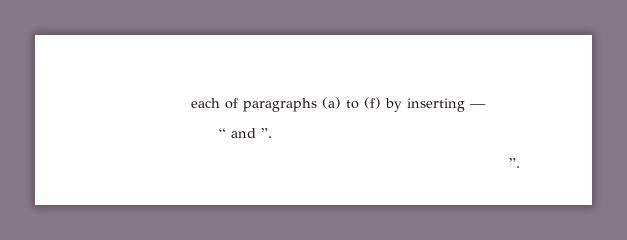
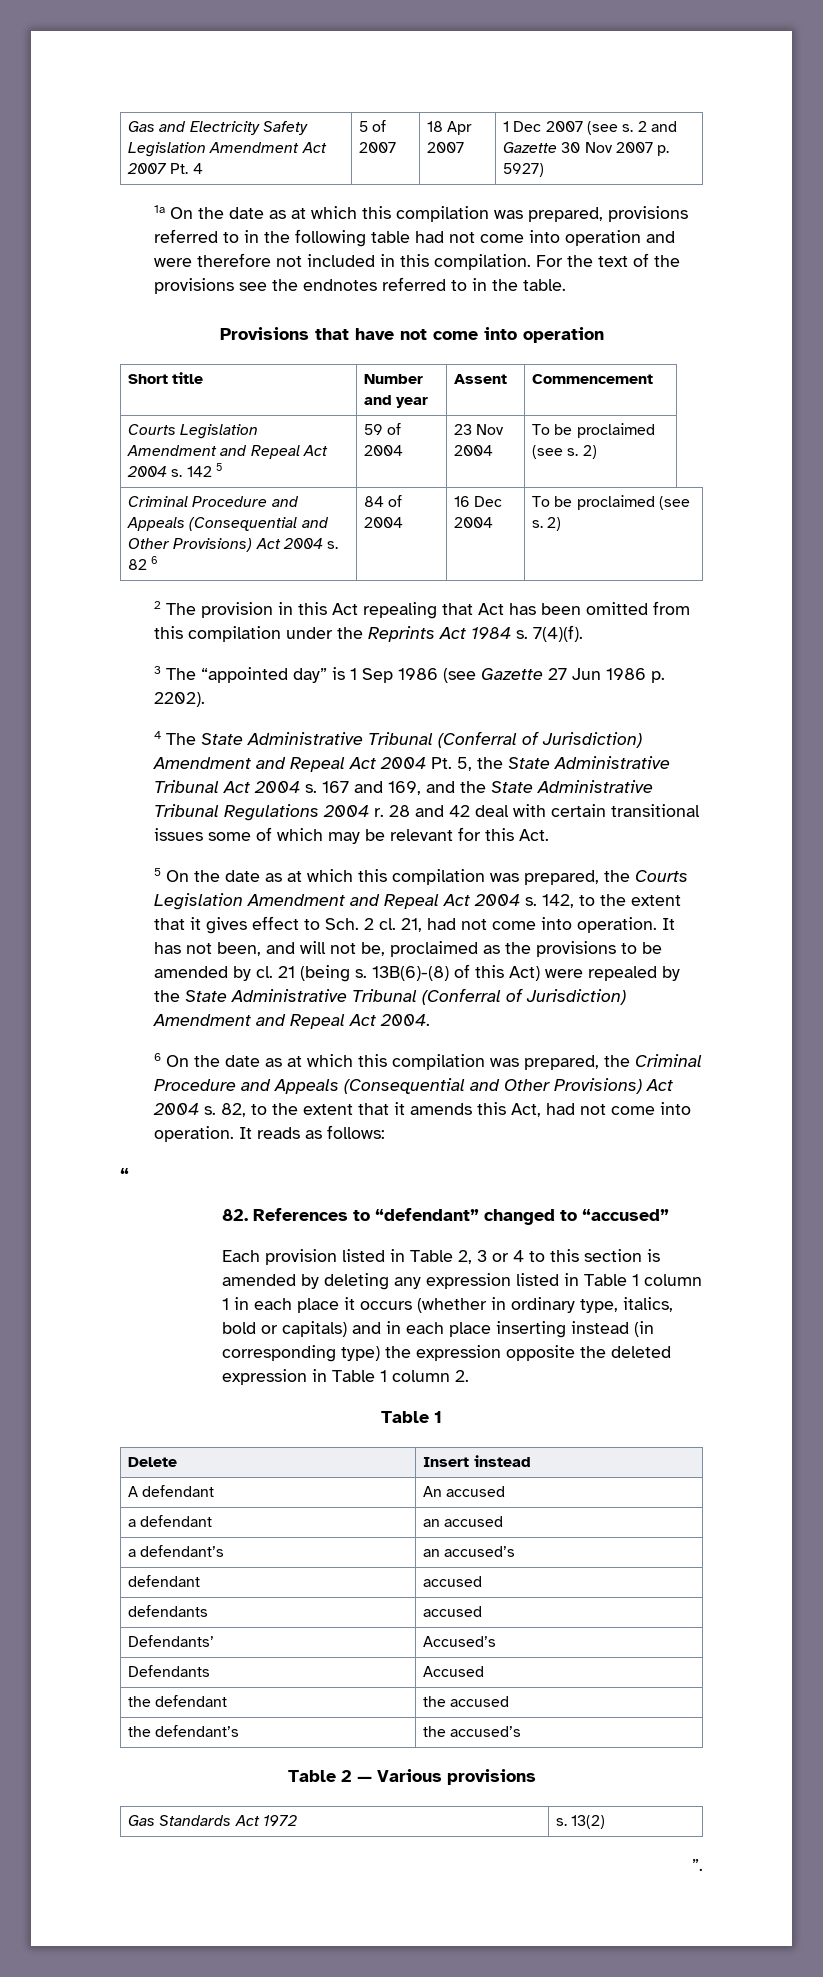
[190,97,486,112] [219,128,273,138] each of paragraphs (a) to (f) by inserting — // “ and ”. -> [128,121,309,135] [128,142,327,157] [127,163,203,174] [359,120,387,132] [359,142,397,153] [427,121,473,135] [427,142,465,153] [503,121,678,135] [503,142,670,156] [503,163,545,177] [153,205,688,222] [153,229,675,247] [153,253,680,270] [153,277,566,294] [219,327,604,343] [128,372,204,384] [364,374,424,384] [364,395,429,408] [454,374,508,384] [532,374,654,384] [128,424,259,439] [127,445,329,459] [127,463,223,477] [364,423,402,435] [364,445,404,456] [454,424,505,435] [454,445,494,456] [532,423,655,438] [532,445,597,459] [128,496,299,507] [127,517,329,531] [128,538,339,552] [128,556,159,570] [364,495,403,507] [364,517,404,528] [454,496,503,507] [454,517,494,528] [532,495,691,510] [532,517,562,531] [153,601,690,619] [153,625,583,642] [153,666,665,683] [153,692,205,707] [153,731,642,748] [152,756,670,772] [153,780,653,795] [153,804,700,821] [153,827,549,844] [153,868,688,885] [153,893,681,910] [153,916,675,934] [153,941,662,957] [153,964,680,982] [153,988,626,1005] [152,1014,430,1029] [153,1053,702,1070] [153,1078,673,1094] [152,1102,691,1117] [153,1125,385,1142] [120,1168,129,1180] [221,1208,669,1225] [221,1249,660,1265] [221,1273,702,1290] [221,1297,673,1313] [221,1321,654,1338] [221,1345,671,1362] [221,1369,469,1385] [381,1411,442,1423] [128,1457,178,1467] [423,1455,532,1467] [128,1485,215,1497] [423,1486,506,1497] [128,1515,213,1527] [423,1516,504,1527] [128,1545,225,1557] [423,1546,516,1557] [128,1575,201,1587] [423,1576,483,1587] [128,1605,209,1617] [423,1606,483,1617] [128,1635,215,1647] [423,1636,497,1647] [128,1665,211,1677] [423,1666,485,1677] [128,1695,228,1707] [423,1696,510,1707] [128,1725,240,1737] [423,1726,522,1737] [287,1769,536,1785] [128,1815,298,1826] [556,1815,606,1829] Gas and Electricity Safety Legislation Amendment Act 2007 Pt. 4 | 5 of 2007 | 18 Apr 2007 | 1 Dec 2007 (see s. 2 and Gazette 30 Nov 2007 p. 5927) // 1a On the date as at which this compilation was prepared, provisions referred to in the following table had not come into operation and were therefore not included in this compilation. For the text of the provisions see the endnotes referred to in the table. // Provisions that have not come into operation // Short title | Number and year | Assent | Commencement // Courts Legislation Amendment and Repeal Act 2004 s. 142 5 | 59 of 2004 | 23 Nov 2004 | To be proclaimed (see s. 2) // Criminal Procedure and Appeals (Consequential and Other Provisions) Act 2004 s. 82 6 | 84 of 2004 | 16 Dec 2004 | To be proclaimed (see s. 2) // 2 The provision in this Act repealing that Act has been omitted from this compilation under the Reprints Act 1984 s. 7(4)(f). // 3 The “appointed day” is 1 Sep 1986 (see Gazette 27 Jun 1986 p. 2202). // 4 The State Administrative Tribunal (Conferral of Jurisdiction) Amendment and Repeal Act 2004 Pt. 5, the State Administrative Tribunal Act 2004 s. 167 and 169, and the State Administrative Tribunal Regulations 2004 r. 28 and 42 deal with certain transitional issues some of which may be relevant for this Act. // 5 On the date as at which this compilation was prepared, the Courts Legislation Amendment and Repeal Act 2004 s. 142, to the extent that it gives effect to Sch. 2 cl. 21, had not come into operation. It has not been, and will not be, proclaimed as the provisions to be amended by cl. 21 (being s. 13B(6)-(8) of this Act) were repealed by the State Administrative Tribunal (Conferral of Jurisdiction) Amendment and Repeal Act 2004. // 6 On the date as at which this compilation was prepared, the Criminal Procedure and Appeals (Consequential and Other Provisions) Act 2004 s. 82, to the extent that it amends this Act, had not come into operation. It reads as follows: // “ // 82. References to “defendant” changed to “accused” // Each provision listed in Table 2, 3 or 4 to this section is amended by deleting any expression listed in Table 1 column 1 in each place it occurs (whether in ordinary type, italics, bold or capitals) and in each place inserting instead (in corresponding type) the expression opposite the deleted expression in Table 1 column 2. // Table 1 // Delete | Insert instead // A defendant | An accused // a defendant | an accused // a defendant’s | an accused’s // defendant | accused // defendants | accused // Defendants’ | Accused’s // Defendants | Accused // the defendant | the accused // the defendant’s | the accused’s // Table 2 — Various provisions // Gas Standards Act 1972 | s. 13(2)

